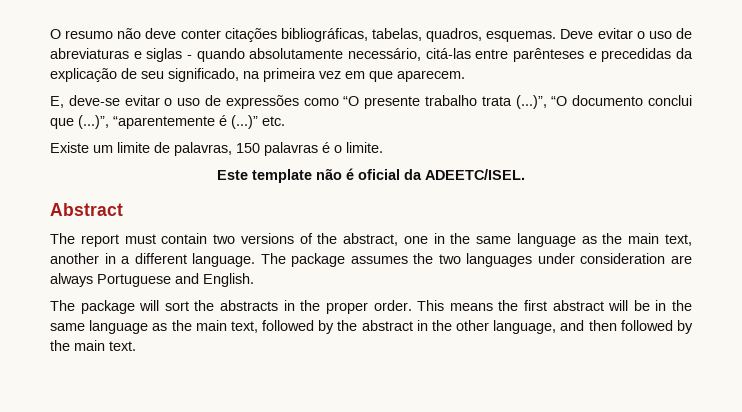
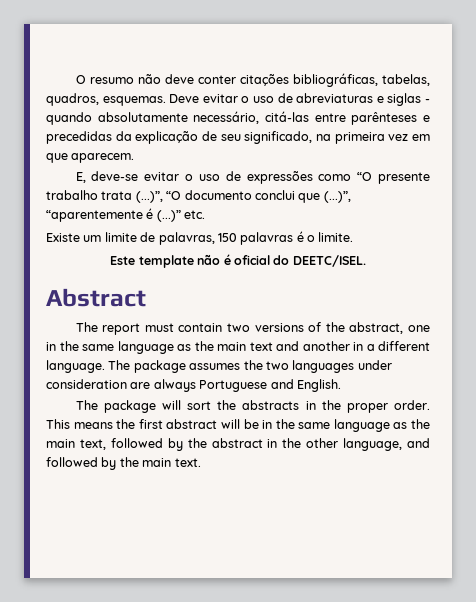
[404,169,525,180] da ADEETC/ISEL. -> [273,255,366,267] do DEETC/ISEL.
[664,234,692,246] text, -> [249,341,299,351] text and
[588,320,617,331] then -> (430, 443) none

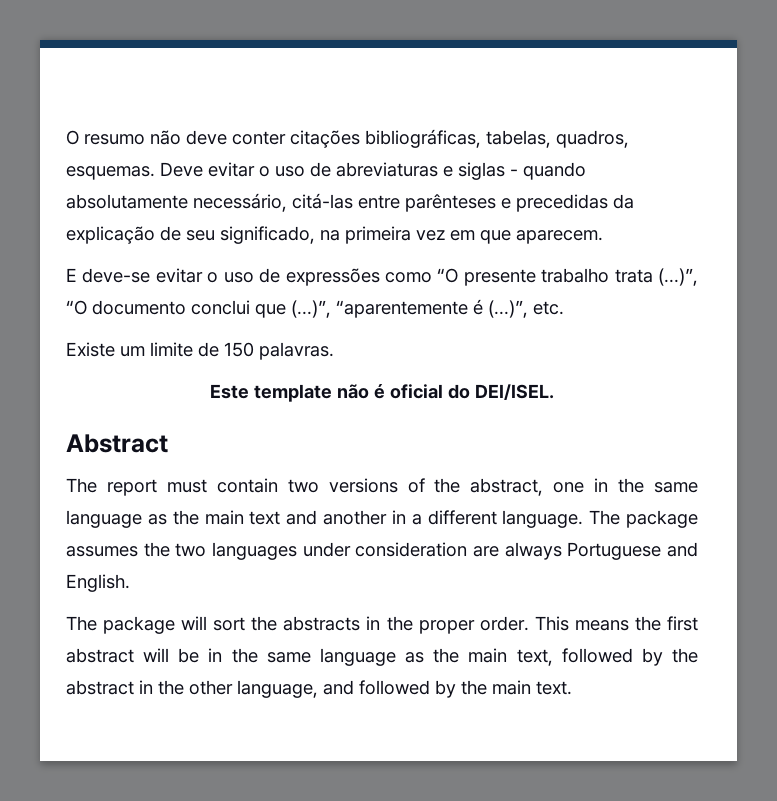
[75,172,86,183] E, -> [66,268,77,282] E
[156,210,181,222] (...)” -> [488,300,528,318] (...)”,
[158,231,354,245] palavras, 150 palavras é o limite. -> [224,342,334,360] 150 palavras.
[292,255,366,267] DEETC/ISEL. -> [475,384,554,400] DEI/ISEL.

